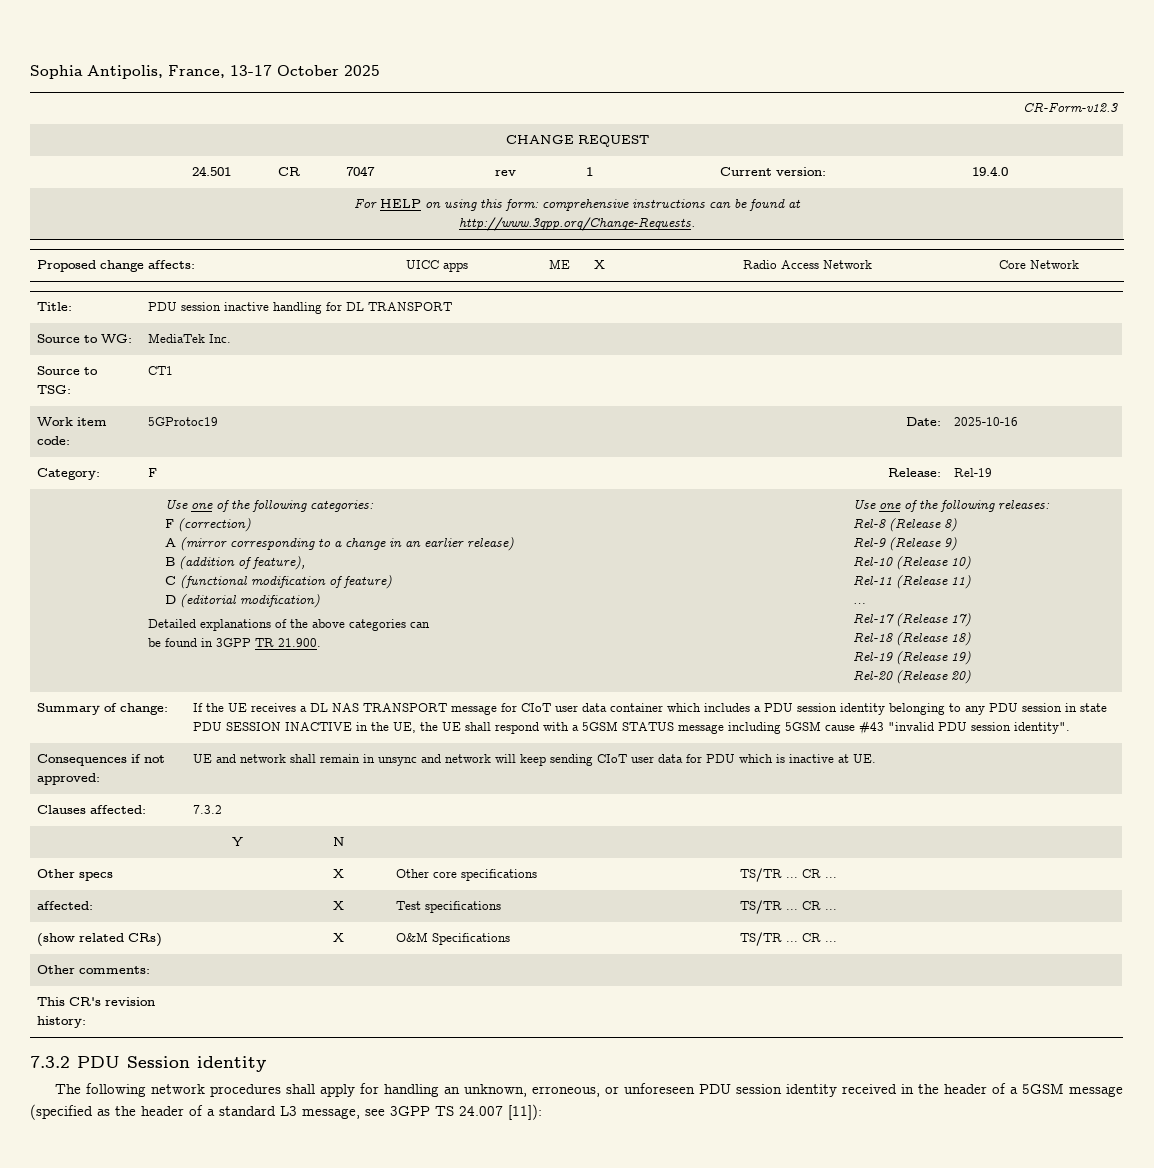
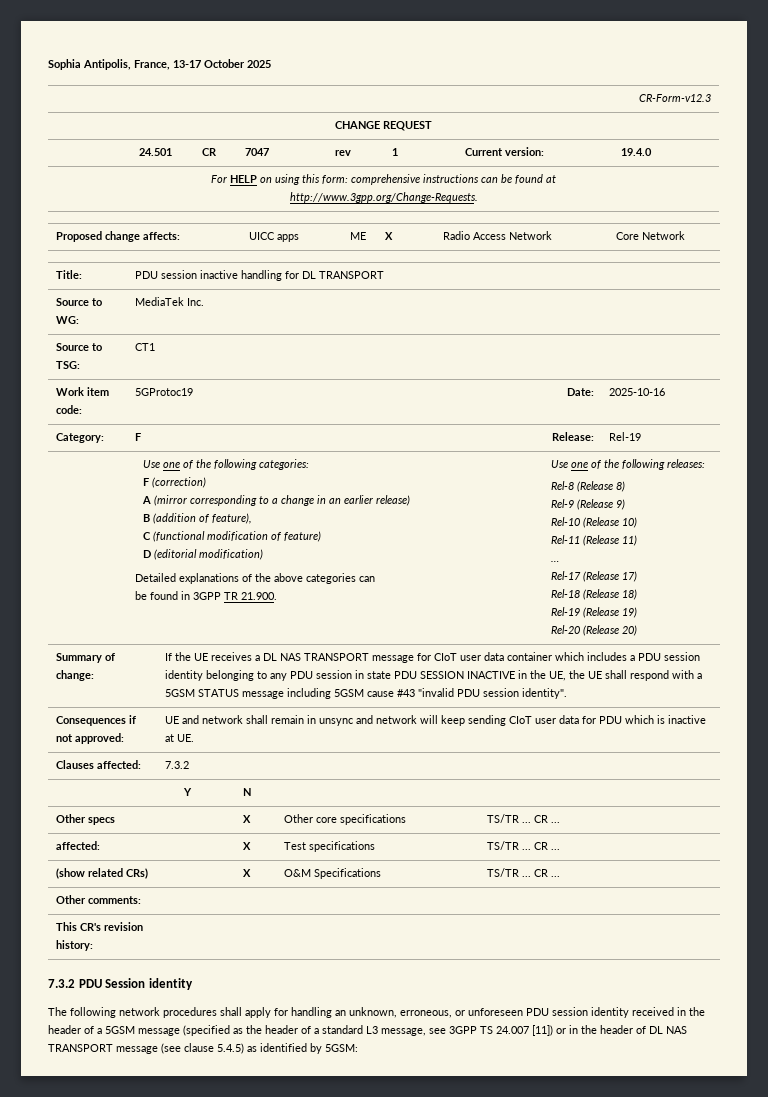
[508,1104,542,1120] [11]): -> [532,1025,687,1036] [48,1043,358,1054] [11]) or in the header of DL NAS TRANSPORT message (see clause 5.4.5) as identified by 5GSM:

